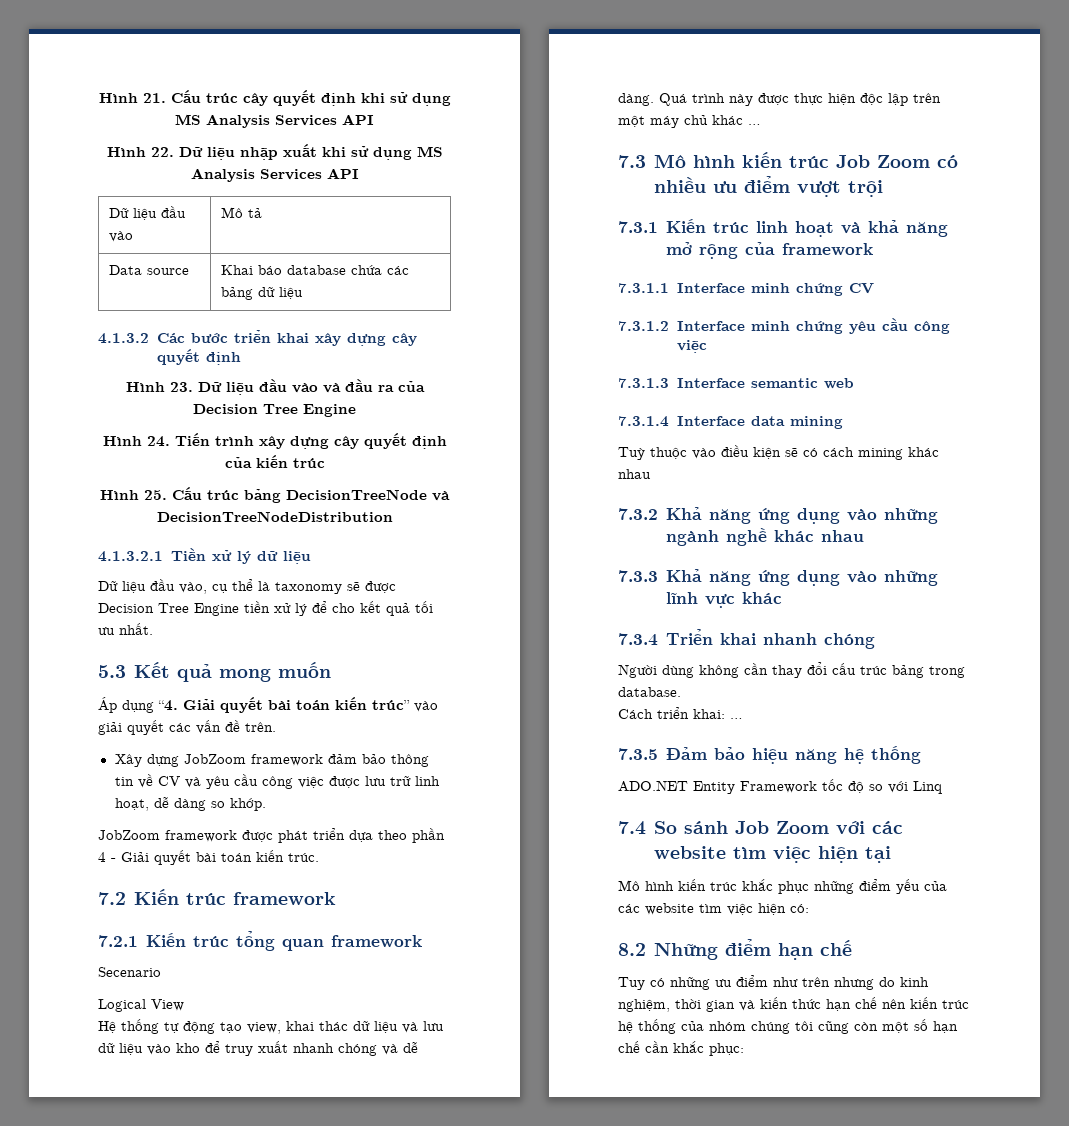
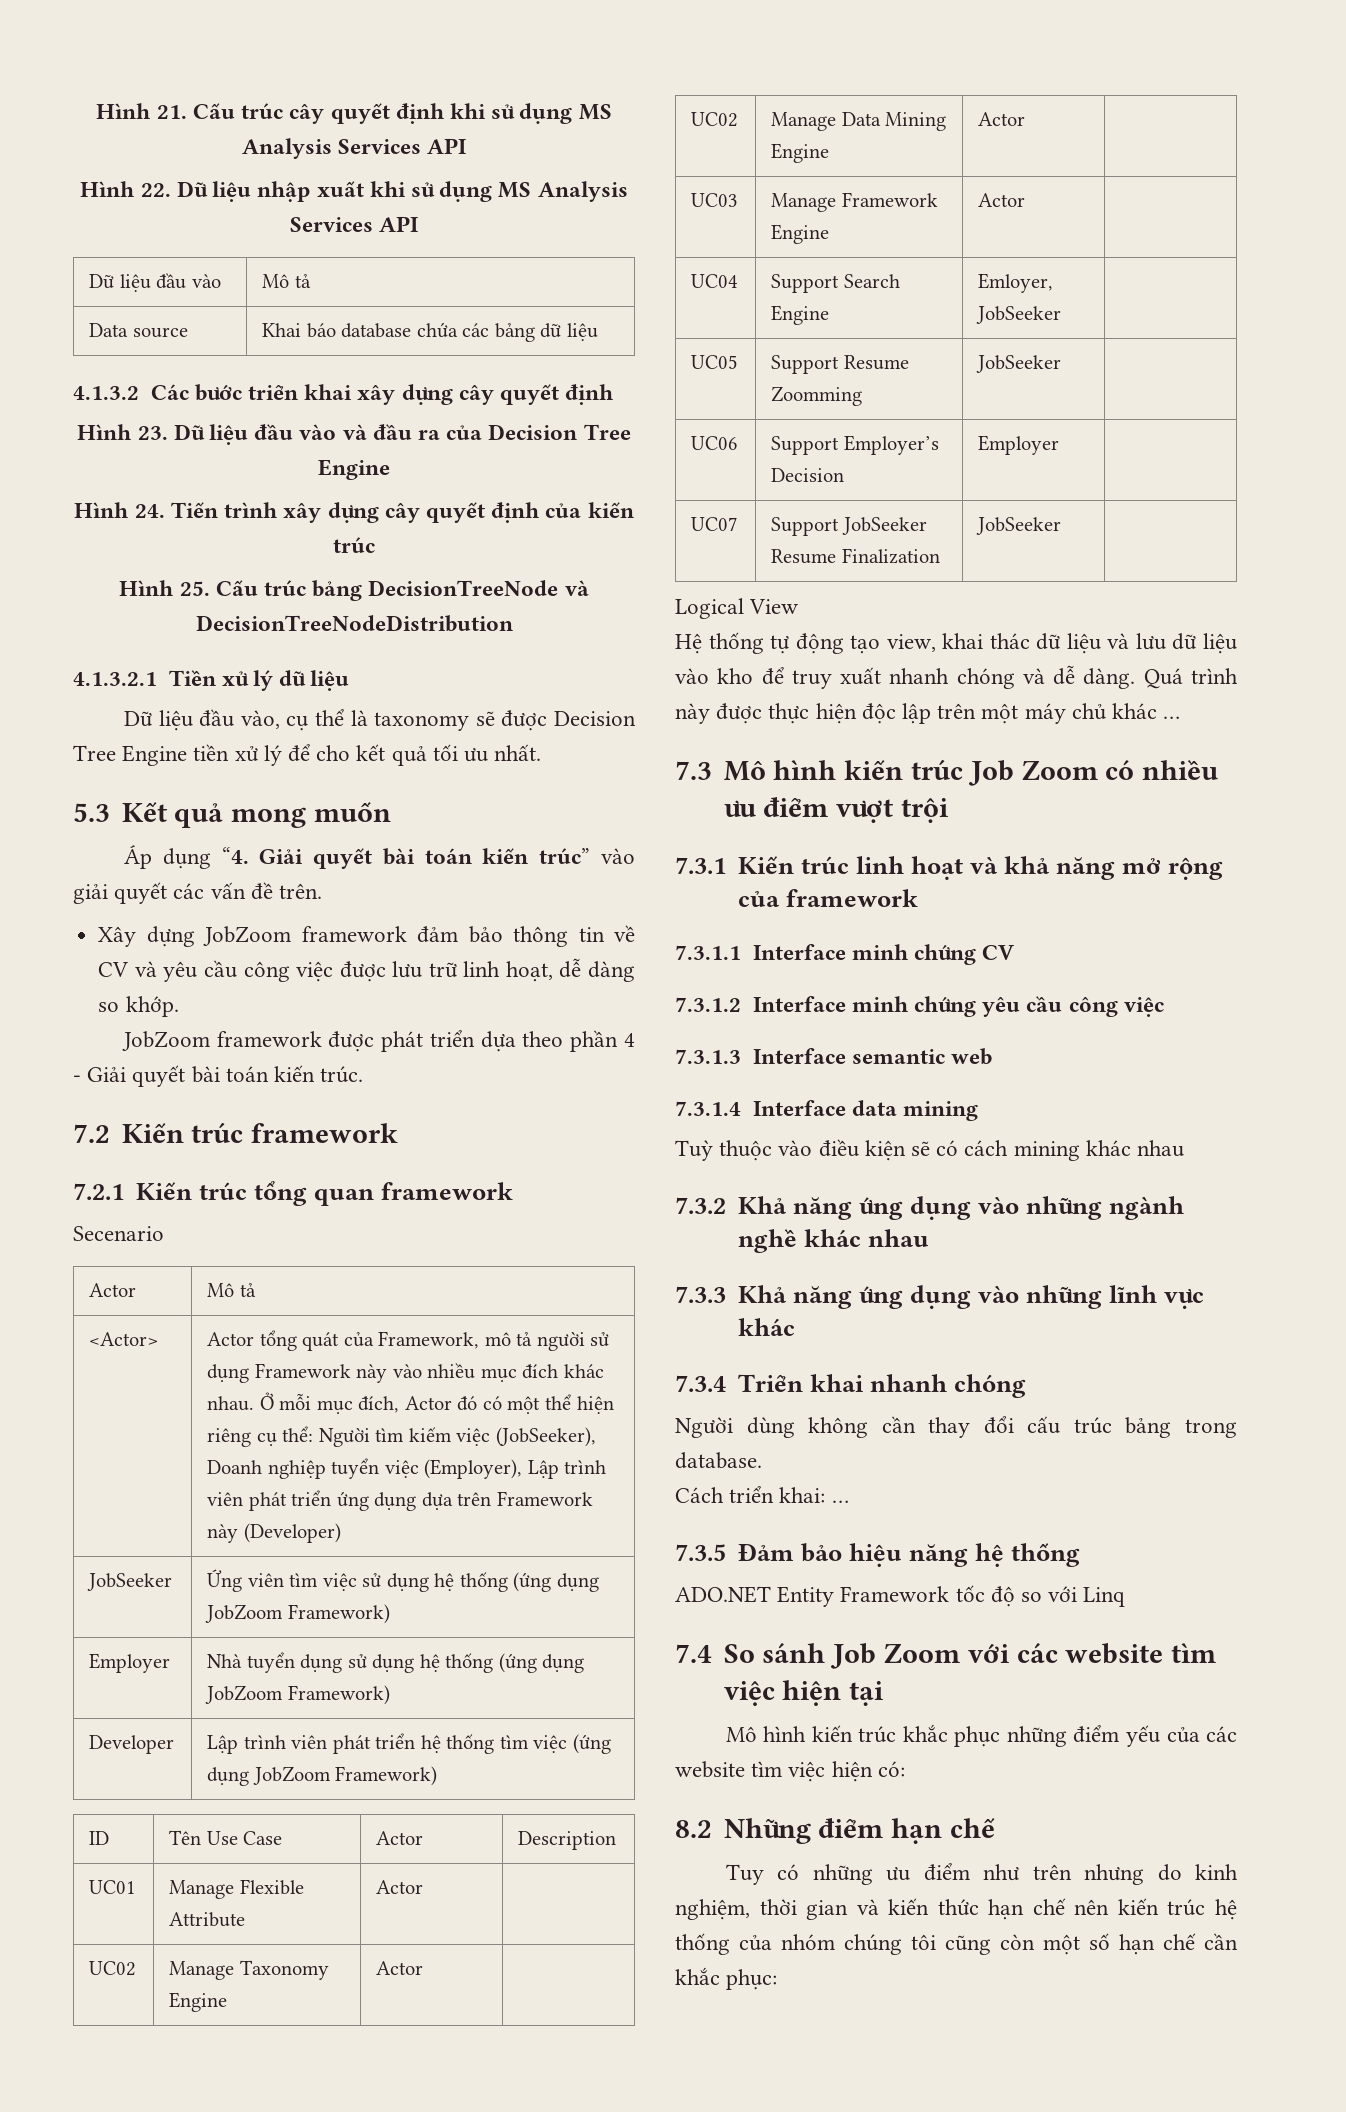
(161, 972) none -> [89,1283,137,1297] [207,1283,256,1297] [89,1332,159,1346] [207,1330,610,1351] [207,1363,604,1383] [207,1392,614,1415] [207,1426,596,1447] [207,1458,607,1479] [207,1490,593,1511] [207,1523,341,1543] [87,1573,173,1591] [207,1569,599,1592] [205,1604,390,1624] [89,1653,171,1673] [207,1652,585,1673] [205,1685,390,1705] [89,1735,175,1754] [207,1733,611,1754] [207,1766,438,1786] [89,1831,110,1845] [169,1830,283,1845] [376,1831,424,1845] [518,1831,617,1850] [89,1880,137,1894] [169,1879,304,1899] [169,1912,246,1927] [376,1880,424,1894] [89,1961,137,1976] [169,1960,329,1980] [169,1992,228,2012] [376,1961,424,1975] [691,112,739,127] [771,112,947,131] [771,143,830,163] [978,112,1026,126] [691,193,739,207] [771,192,938,212] [771,224,830,244] [978,193,1026,207] [691,274,739,288] [771,274,900,293] [771,305,830,325] [978,273,1054,293] [976,306,1062,324] [691,355,739,369] [771,355,909,374] [771,386,863,406] [976,355,1062,373] [691,436,739,450] [771,435,939,455] [771,468,845,482] [978,435,1060,455] [691,517,739,531] [771,517,927,536] [771,548,940,564] [976,517,1062,535] // Actor | Mô tả // <Actor> | Actor tổng quát của Framework, mô tả người sử dụng Framework này vào nhiều mục đích khác nhau. Ở mỗi mục đích, Actor đó có một thể hiện riêng cụ thể: Người tìm kiếm việc (JobSeeker), Doanh nghiệp tuyển việc (Employer), Lập trình viên phát triển ứng dụng dựa trên Framework này (Developer) // JobSeeker | Ứng viên tìm việc sử dụng hệ thống (ứng dụng JobZoom Framework) // Employer | Nhà tuyển dụng sử dụng hệ thống (ứng dụng JobZoom Framework) // Developer | Lập trình viên phát triển hệ thống tìm việc (ứng dụng JobZoom Framework) // ID | Tên Use Case | Actor | Description // UC01 | Manage Flexible Attribute | Actor | // UC02 | Manage Taxonomy Engine | Actor | // UC02 | Manage Data Mining Engine | Actor | // UC03 | Manage Framework Engine | Actor | // UC04 | Support Search Engine | Emloyer, JobSeeker | // UC05 | Support Resume Zoomming | JobSeeker | // UC06 | Support Employer’s Decision | Employer | // UC07 | Support JobSeeker Resume Finalization | JobSeeker |

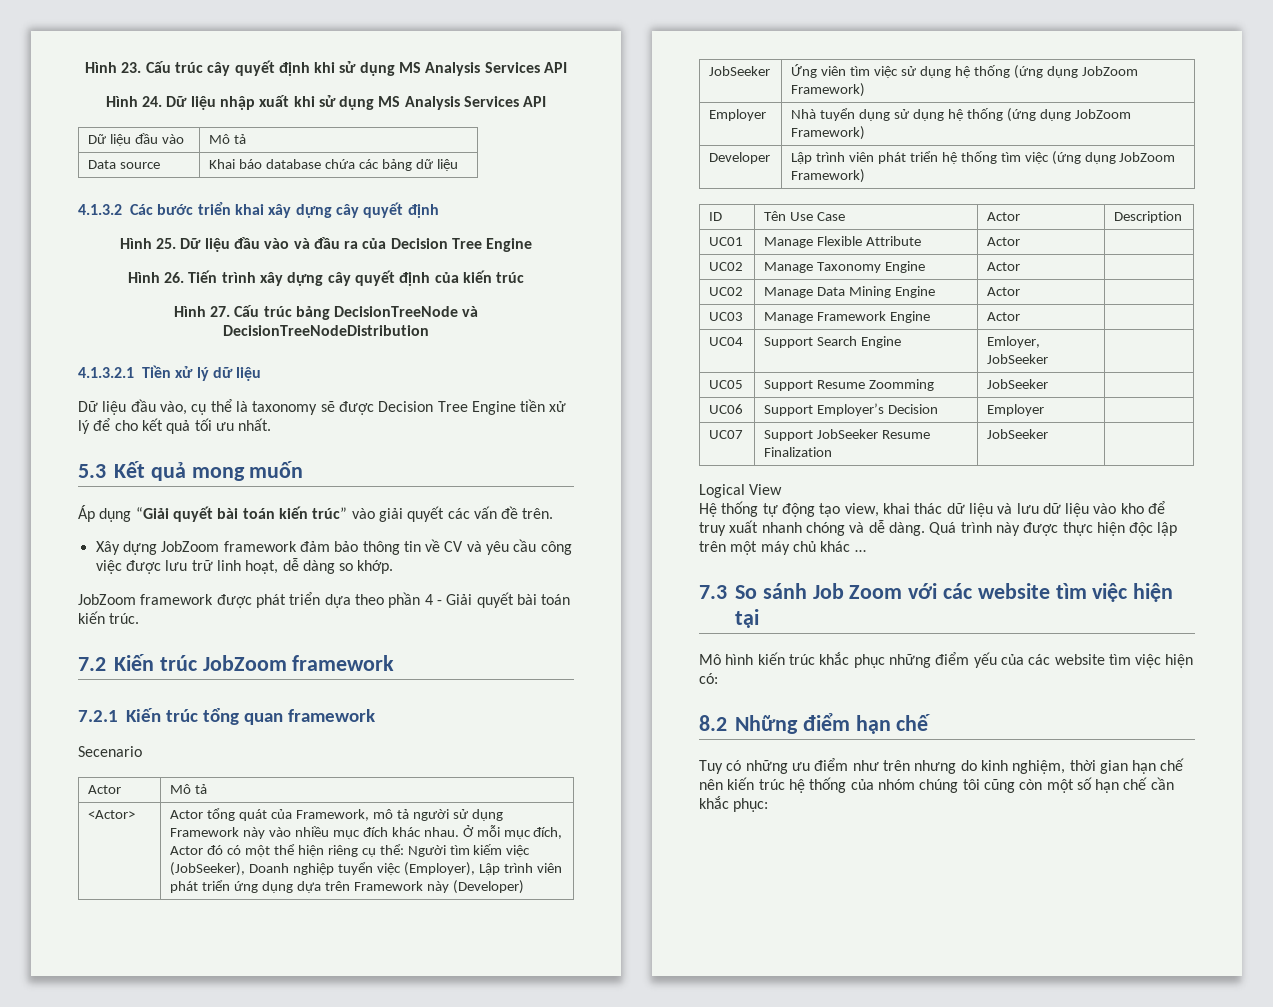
[96,103,187,119] Hình 21. -> [84,62,142,73] Hình 23.
[140,183,171,197] 22. -> [141,96,162,107] 24.
[137,426,168,440] 23. -> [155,238,176,249] 25.
[134,504,165,518] 24. -> [164,272,185,283] 26.
[179,581,210,596] 25. -> [209,306,230,317] 27.
[221,847,304,864] “4. Giải -> [135,507,169,519] “Giải
(244, 1133) none -> [202,655,287,671] JobZoom
[723,760,1219,786] [723,797,948,823] [675,856,1223,880] [737,889,918,907] [675,944,1016,965] [675,996,1164,1017] [675,1048,992,1065] [675,1100,978,1121] [675,1139,1185,1161] [675,1196,1184,1220] [737,1229,929,1253] [675,1285,1204,1309] [737,1318,795,1336] [675,1374,1026,1398] [675,1416,1237,1438] [675,1452,762,1469] [675,1486,849,1503] [675,1543,1080,1567] [675,1585,1126,1607] [675,1644,712,1663] Mô hình kiến trúc Job Zoom có nhiều ưu điểm vượt trội // 7.3.1 Kiến trúc linh hoạt và khả năng mở rộng của framework // 7.3.1.1 Interface minh chứng CV // 7.3.1.2 Interface minh chứng yêu cầu công việc // 7.3.1.3 Interface semantic web // 7.3.1.4 Interface data mining // Tuỳ thuộc vào điều kiện sẽ có cách mining khác nhau // 7.3.2 Khả năng ứng dụng vào những ngành nghề khác nhau // 7.3.3 Khả năng ứng dụng vào những lĩnh vực khác // 7.3.4 Triển khai nhanh chóng // Người dùng không cần thay đổi cấu trúc bảng trong database. // Cách triển khai: … // 7.3.5 Đảm bảo hiệu năng hệ thống // ADO.NET Entity Framework tốc độ so với Linq // 7.4 -> (727, 592) none
[856,1898,979,1916] và kiến thức -> (1128, 767) none

